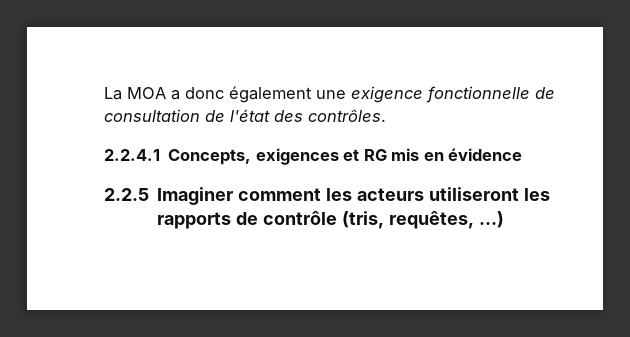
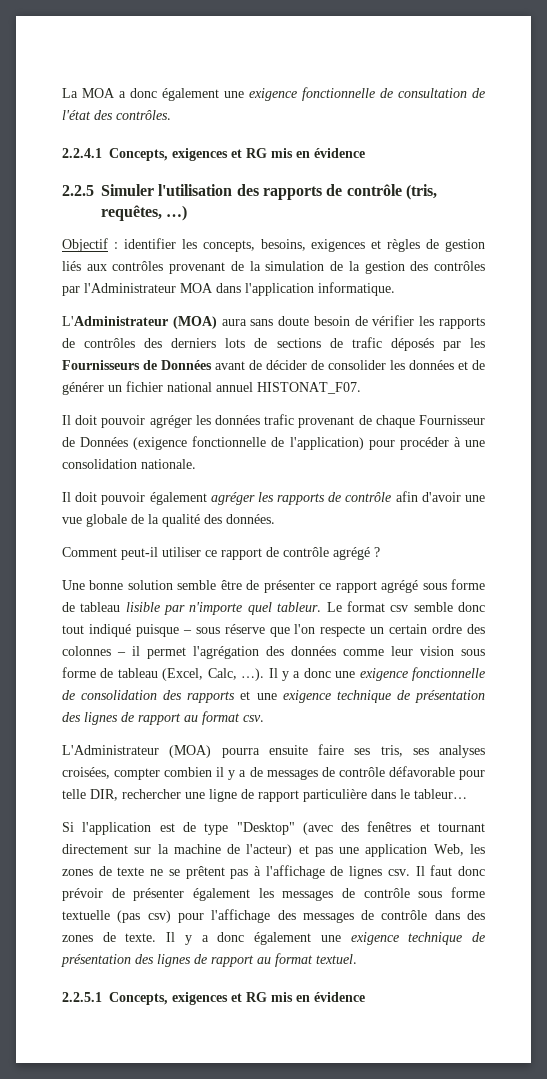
[157,187,550,205] Imaginer comment les acteurs utiliseront les -> [101,184,259,196] Simuler l'utilisation des
(504, 219) none -> [62,238,485,252] [62,261,486,274] [62,282,395,296] [62,315,485,329] [62,337,485,351] [62,360,485,370] [62,381,361,395] [62,414,485,428] [62,436,485,450] [62,459,196,469] [62,491,486,505] [62,514,275,527] [62,547,380,560] [62,579,485,593] [62,601,486,615] [62,624,486,637] [62,646,485,659] [62,667,485,681] [62,690,485,703] [62,711,264,725] [62,744,485,758] [62,766,485,780] [62,789,467,802] [62,821,486,835] [62,844,485,857] [62,865,486,879] [62,887,486,901] [62,909,486,923] [62,932,486,945] [61,953,357,967] [62,992,365,1005] // Objectif : identifier les concepts, besoins, exigences et règles de gestion liés aux contrôles provenant de la simulation de la gestion des contrôles par l'Administrateur MOA dans l'application informatique. // L'Administrateur (MOA) aura sans doute besoin de vérifier les rapports de contrôles des derniers lots de sections de trafic déposés par les Fournisseurs de Données avant de décider de consolider les données et de générer un fichier national annuel HISTONAT_F07. // Il doit pouvoir agréger les données trafic provenant de chaque Fournisseur de Données (exigence fonctionnelle de l'application) pour procéder à une consolidation nationale. // Il doit pouvoir également agréger les rapports de contrôle afin d'avoir une vue globale de la qualité des données. // Comment peut-il utiliser ce rapport de contrôle agrégé ? // Une bonne solution semble être de présenter ce rapport agrégé sous forme de tableau lisible par n'importe quel tableur. Le format csv semble donc tout indiqué puisque – sous réserve que l'on respecte un certain ordre des colonnes – il permet l'agrégation des données comme leur vision sous forme de tableau (Excel, Calc, …). Il y a donc une exigence fonctionnelle de consolidation des rapports et une exigence technique de présentation des lignes de rapport au format csv. // L'Administrateur (MOA) pourra ensuite faire ses tris, ses analyses croisées, compter combien il y a de messages de contrôle défavorable pour telle DIR, rechercher une ligne de rapport particulière dans le tableur… // Si l'application est de type "Desktop" (avec des fenêtres et tournant directement sur la machine de l'acteur) et pas une application Web, les zones de texte ne se prêtent pas à l'affichage de lignes csv. Il faut donc prévoir de présenter également les messages de contrôle sous forme textuelle (pas csv) pour l'affichage des messages de contrôle dans des zones de texte. Il y a donc également une exigence technique de présentation des lignes de rapport au format textuel. // 2.2.5.1 Concepts, exigences et RG mis en évidence

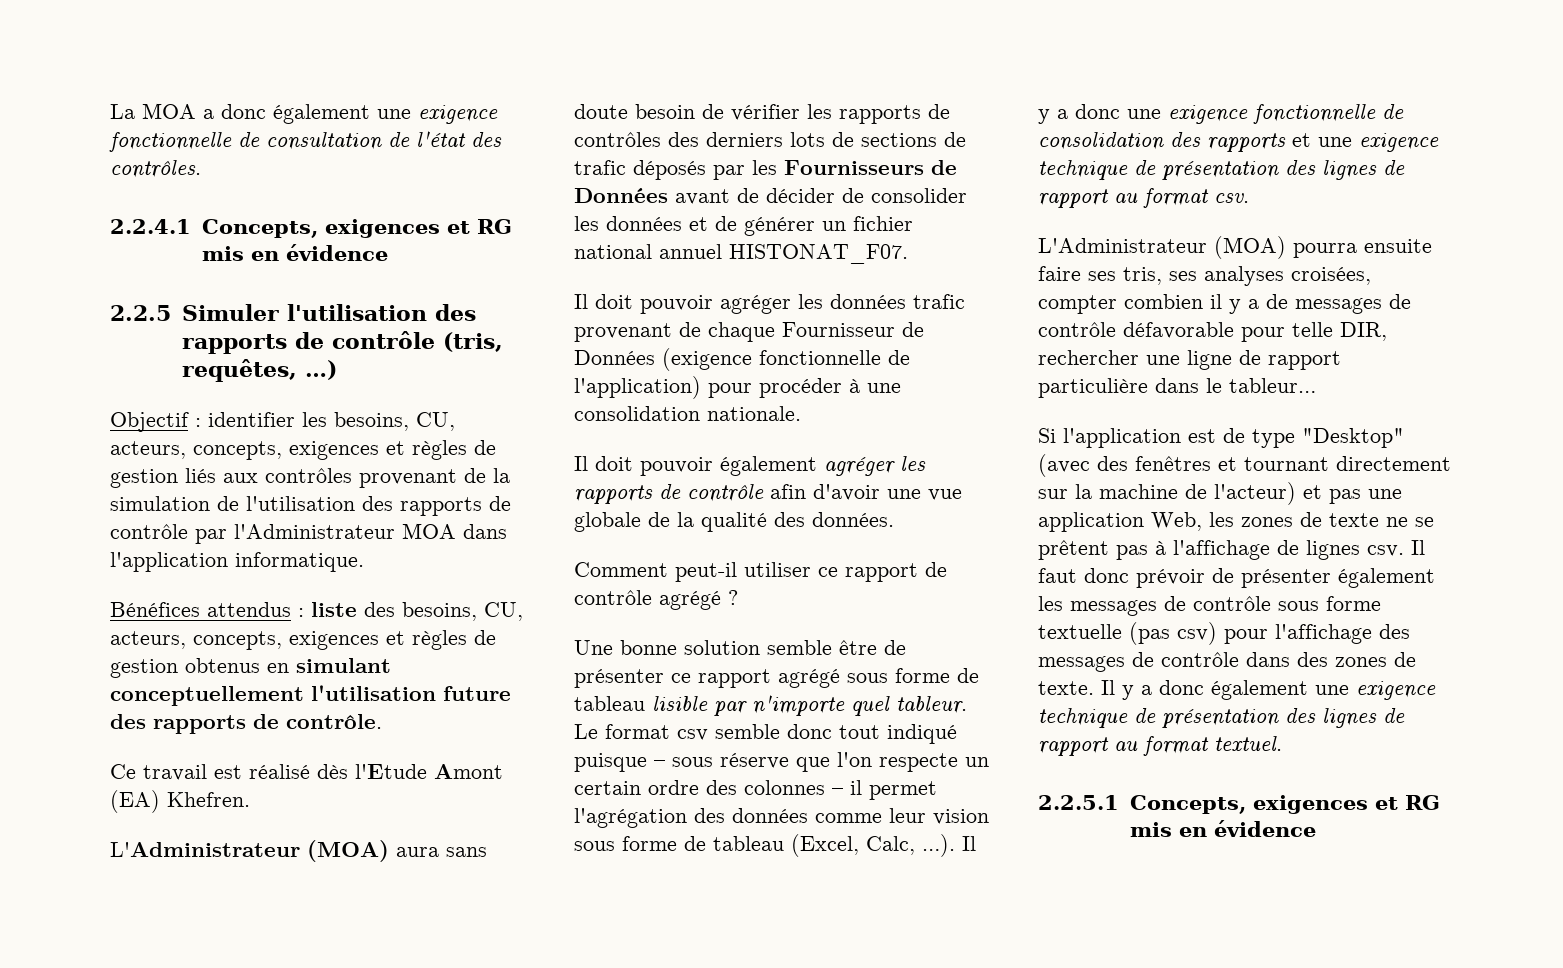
[202,239,306,252] concepts, besoins, -> [334,412,455,431] [110,441,282,460] besoins, CU, acteurs, concepts,
[348,261,486,274] la gestion des contrôles -> [246,496,511,516] [110,524,188,539] l'utilisation des rapports de contrôle
(395, 289) none -> [110,602,523,621] [110,630,496,650] [110,658,391,678] [110,685,511,706] [110,714,382,734] [110,764,503,781] [110,790,250,813] // Bénéfices attendus : liste des besoins, CU, acteurs, concepts, exigences et règles de gestion obtenus en simulant conceptuellement l'utilisation future des rapports de contrôle. // Ce travail est réalisé dès l'Etude Amont (EA) Khefren.

